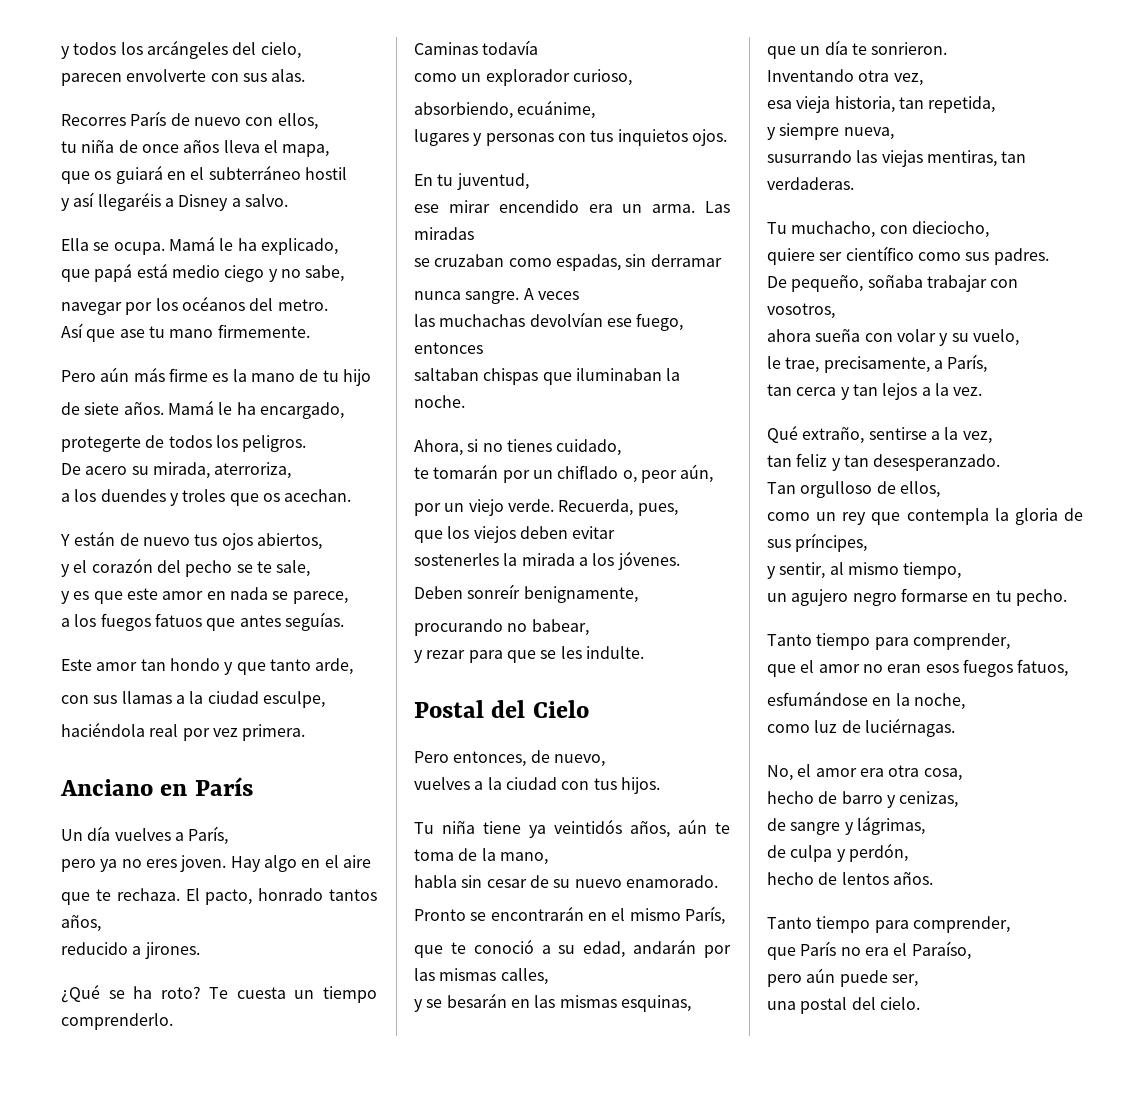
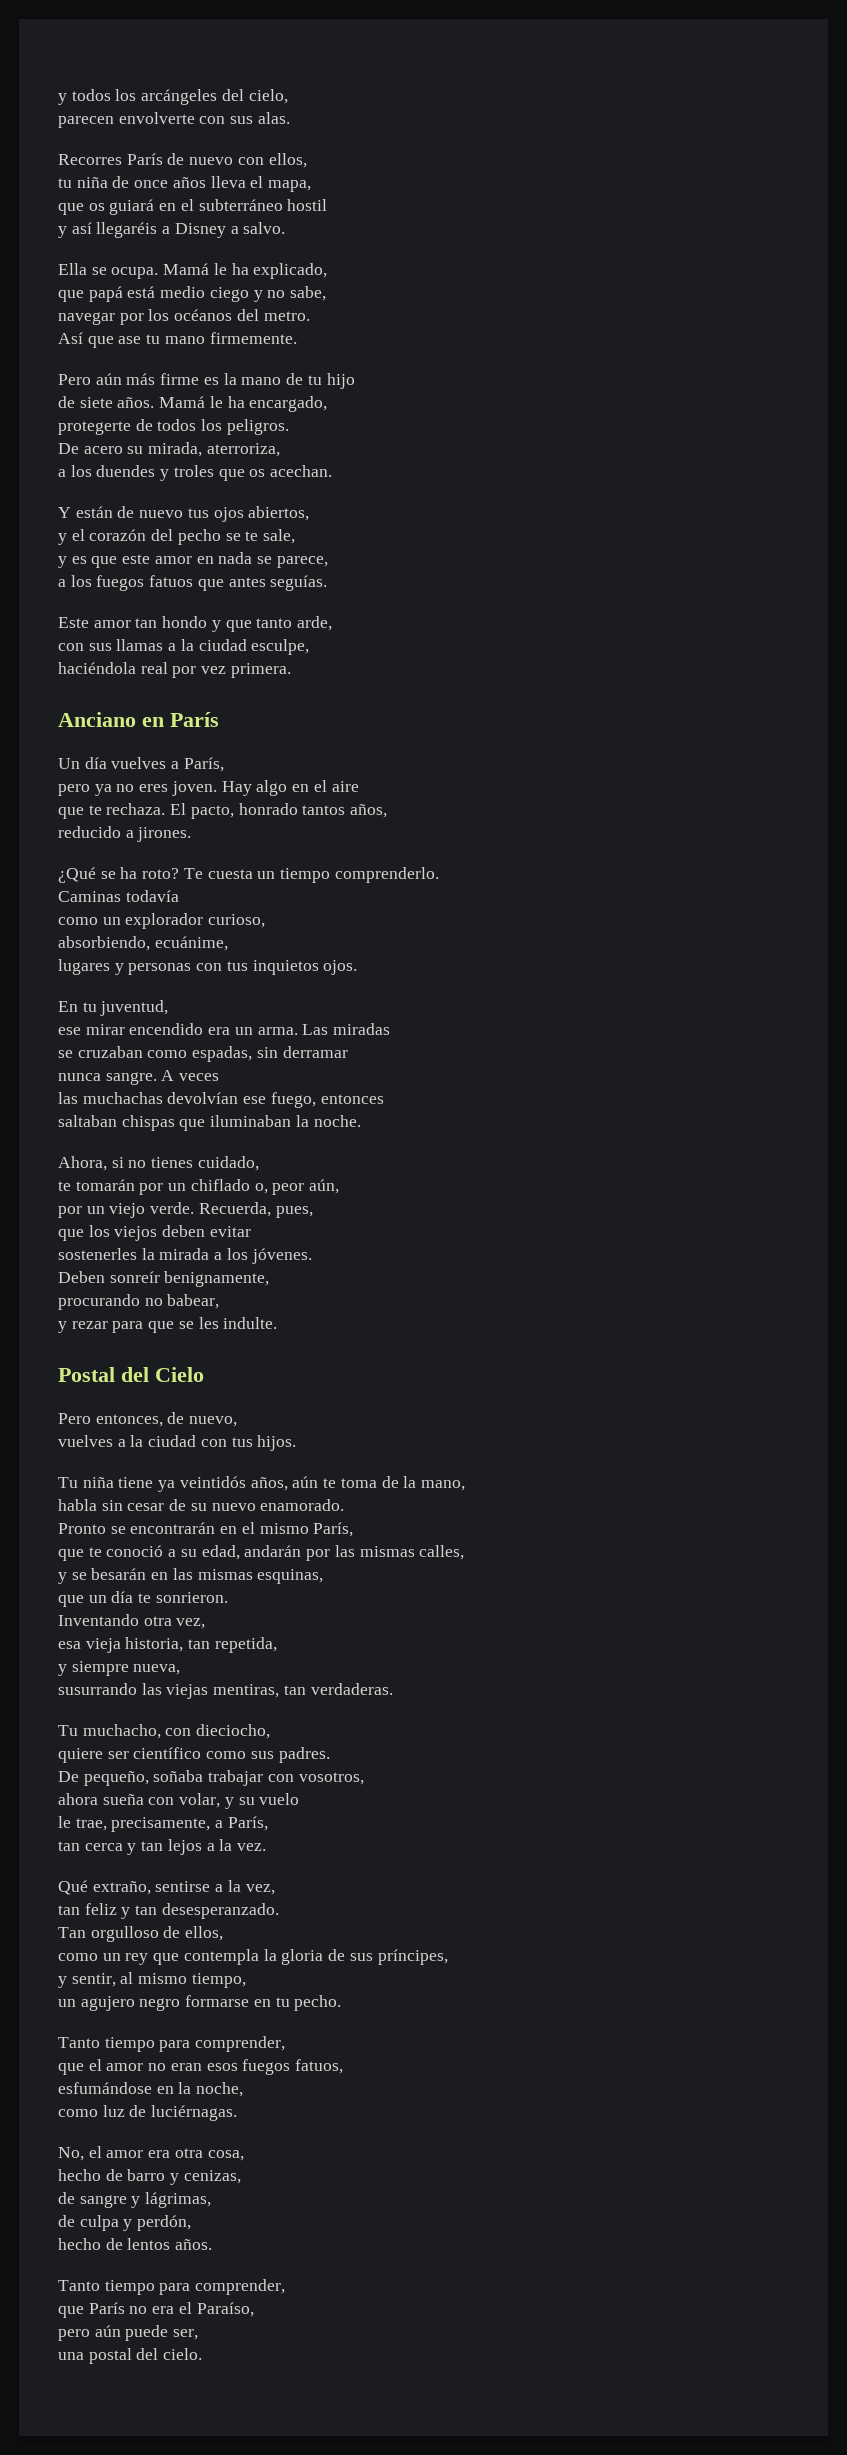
[896,329,936,342] volar -> [179,1793,221,1808] volar,
[972,329,1019,346] vuelo, -> [259,1793,300,1805] vuelo

